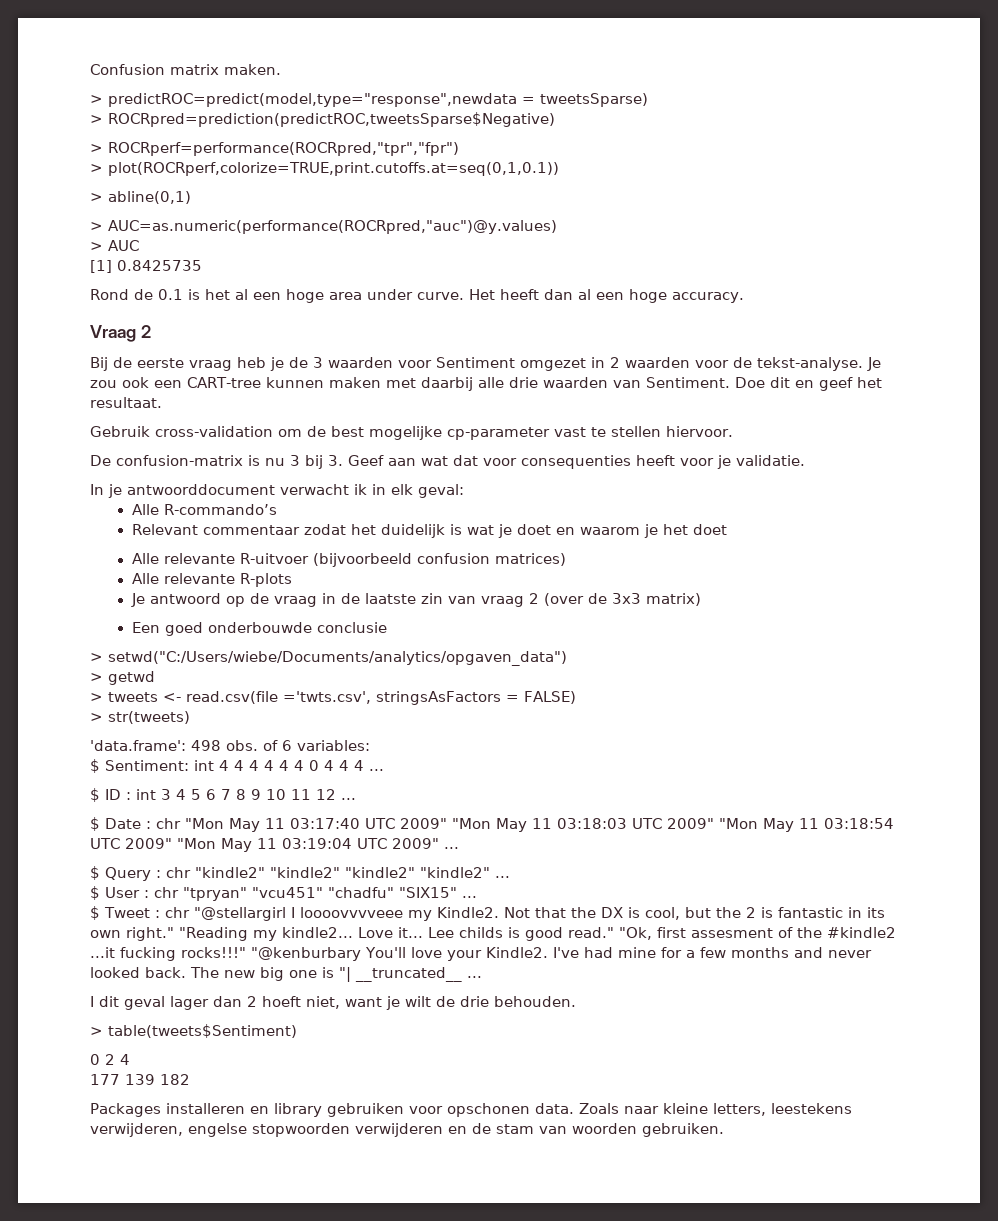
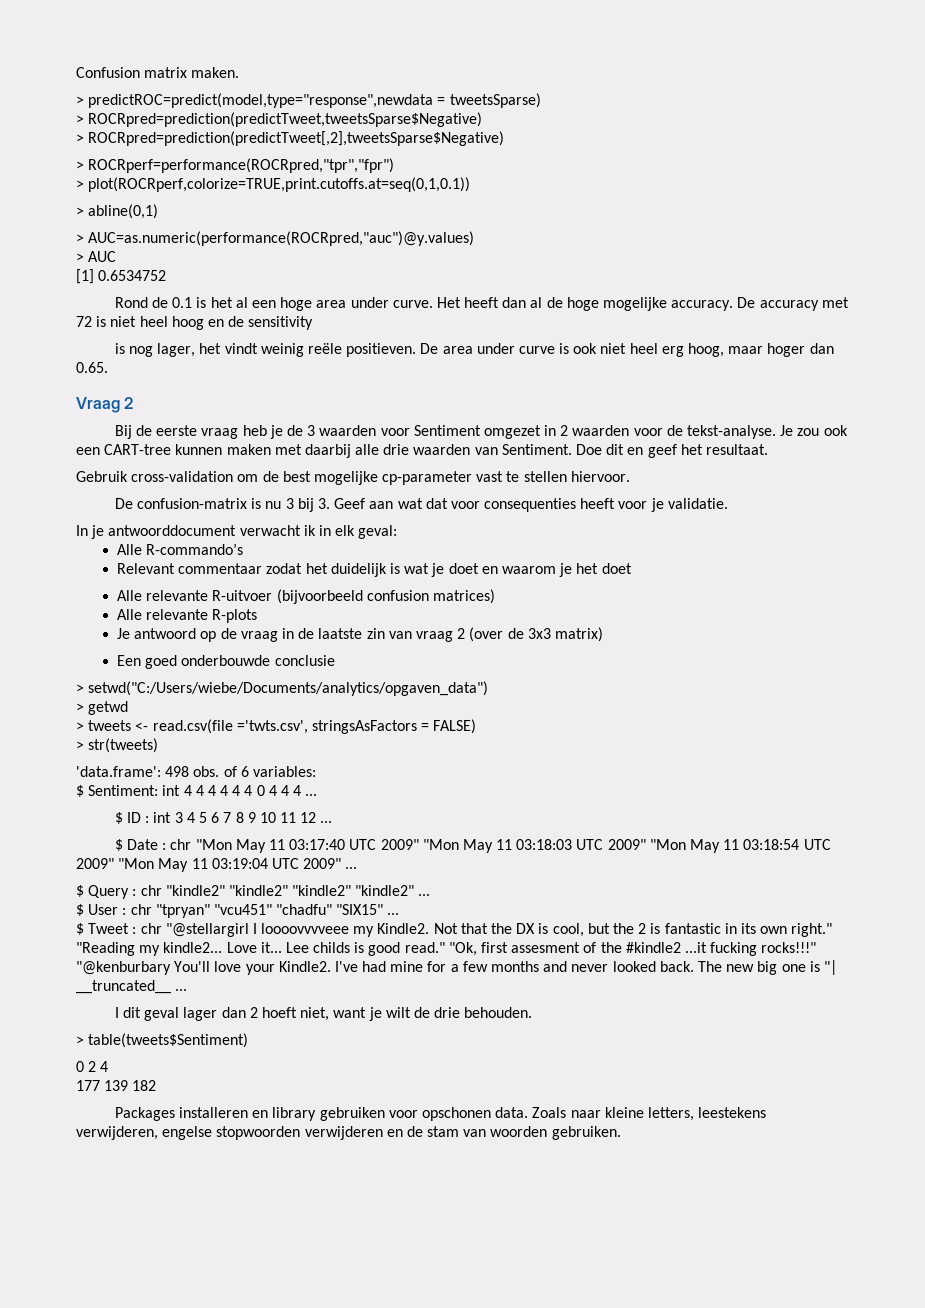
[108,112,555,127] ROCRpred=prediction(predictROC,tweetsSparse$Negative) -> [88,112,483,127] [76,131,505,146] ROCRpred=prediction(predictTweet,tweetsSparse$Negative) // > ROCRpred=prediction(predictTweet[,2],tweetsSparse$Negative)
[117,260,202,271] 0.8425735 -> [98,270,167,281] 0.6534752
[596,289,744,303] een hoge accuracy. -> [546,297,849,311] [76,316,314,330] [114,343,834,357] [76,362,108,373] de hoge mogelijke accuracy. De accuracy met 72 is niet heel hoog en de sensitivity // is nog lager, het vindt weinig reële positieven. De area under curve is ook niet heel erg hoog, maar hoger dan 0.65.

